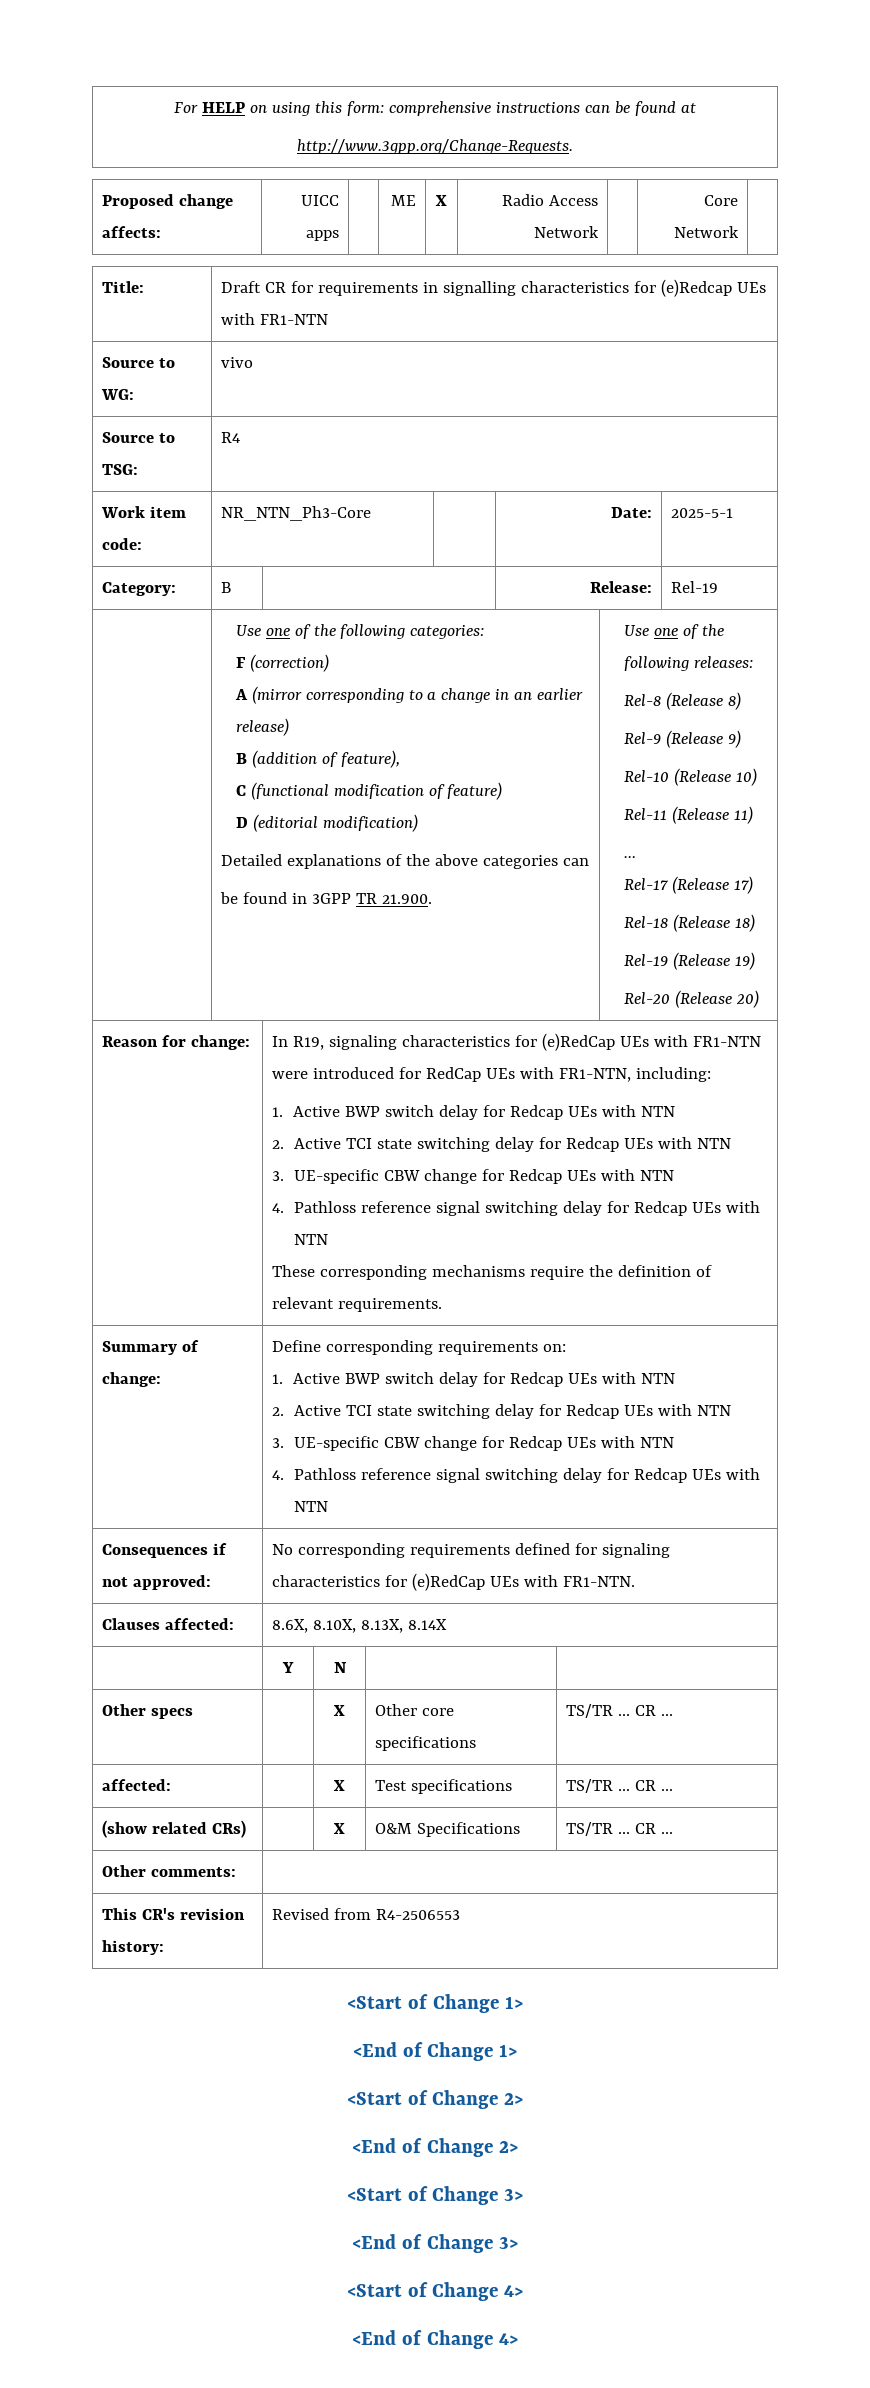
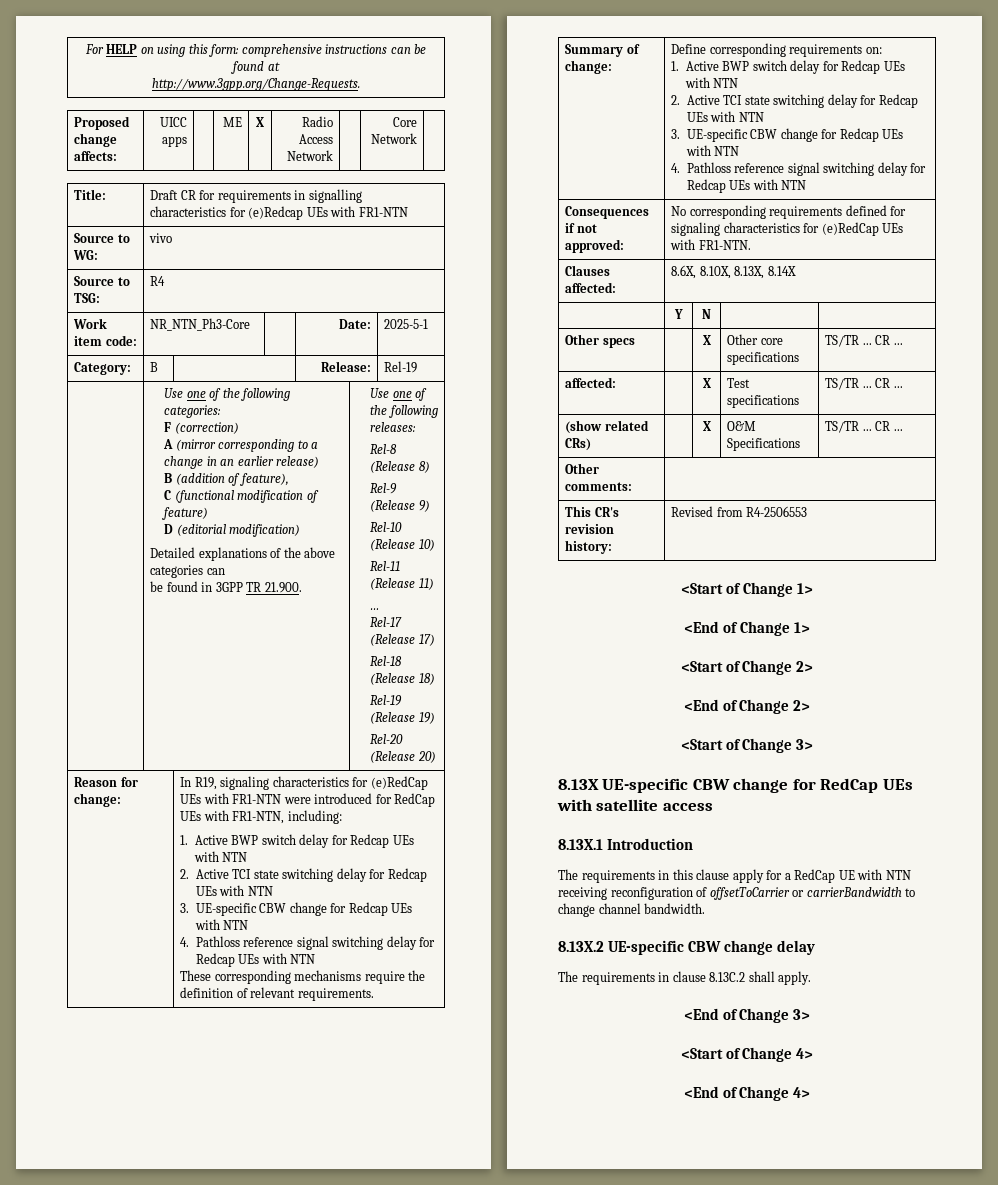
(524, 2195) none -> [558,778,913,793] [557,799,713,811] [558,838,693,850] [558,869,911,883] [558,887,916,900] [558,903,706,917] [558,940,815,955] [558,971,812,985] // 8.13X UE-specific CBW change for RedCap UEs with satellite access // 8.13X.1 Introduction // The requirements in this clause apply for a RedCap UE with NTN receiving reconfiguration of offsetToCarrier or carrierBandwidth to change channel bandwidth. // 8.13X.2 UE-specific CBW change delay // The requirements in clause 8.13C.2 shall apply.

